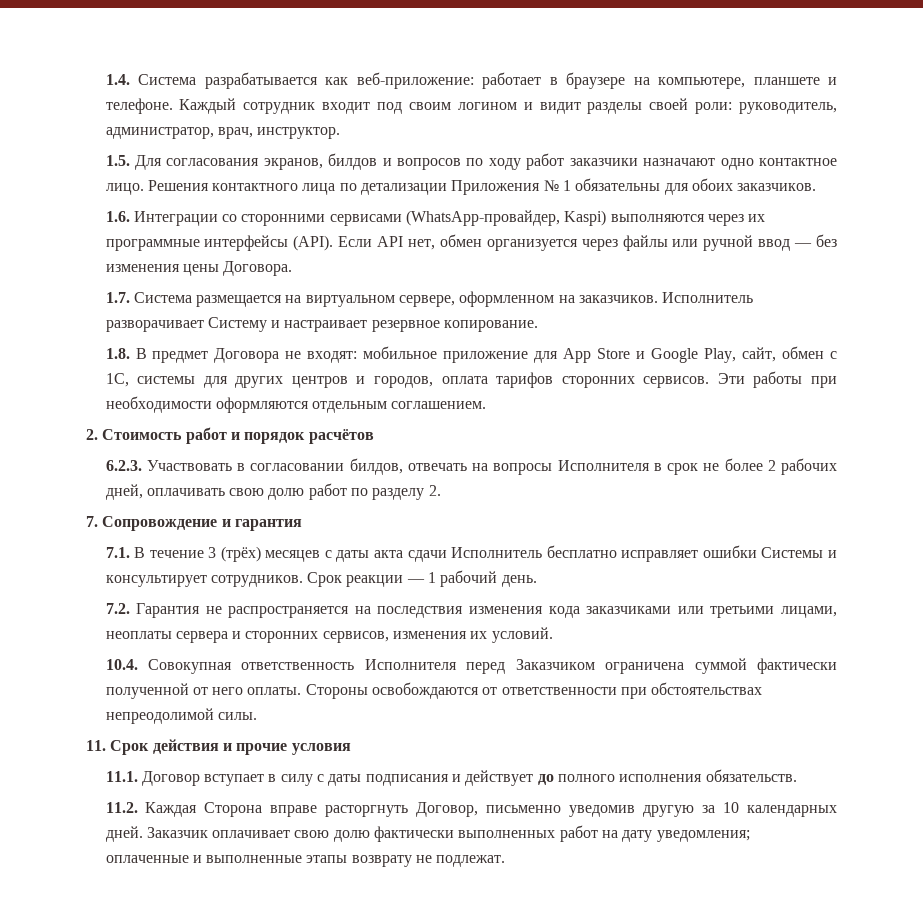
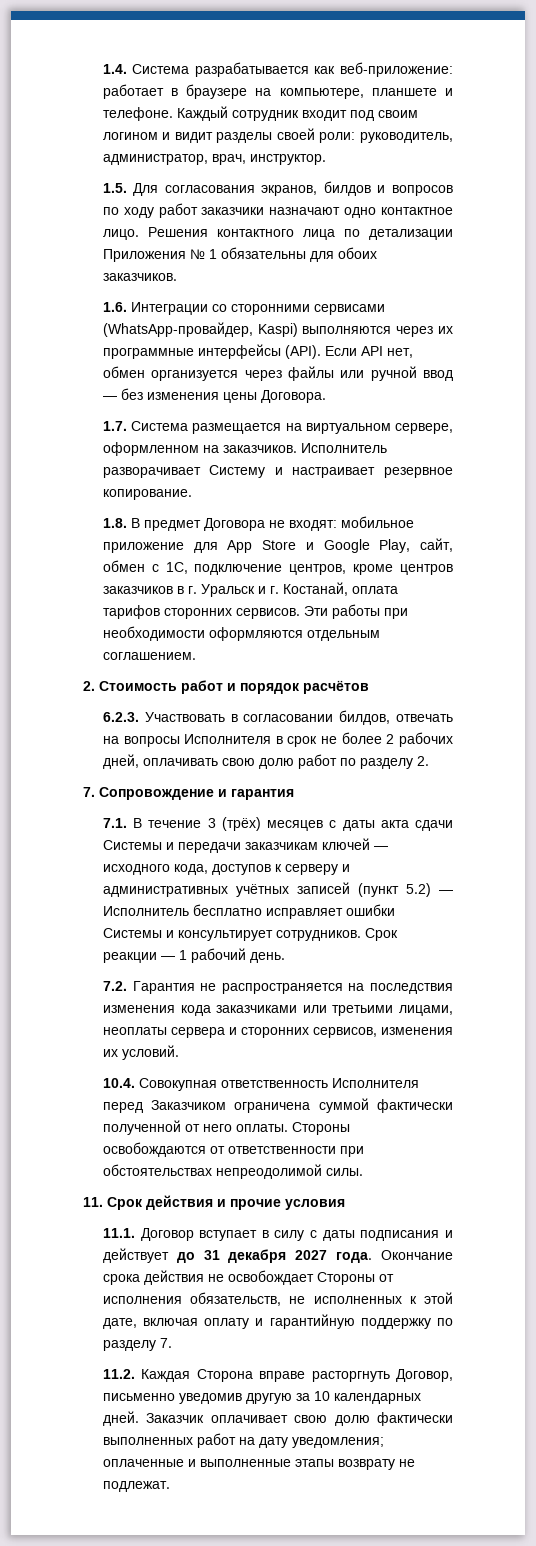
[137,376,433,388] системы для других центров и городов, -> [194,564,453,575] [102,582,348,597] подключение центров, кроме центров заказчиков в г. Уральск и г. Костанай,
(447, 556) none -> [102,838,388,853] [102,864,350,875] [102,882,454,897] Системы и передачи заказчикам ключей — исходного кода, доступов к серверу и административных учётных записей (пункт 5.2) —
[558,769,797,782] полного исполнения обязательств. -> [203,1249,453,1263] [102,1270,394,1285] [102,1292,453,1306] [102,1314,453,1329] [102,1338,172,1351] 31 декабря 2027 года. Окончание срока действия не освобождает Стороны от исполнения обязательств, не исполненных к этой дате, включая оплату и гарантийную поддержку по разделу 7.

